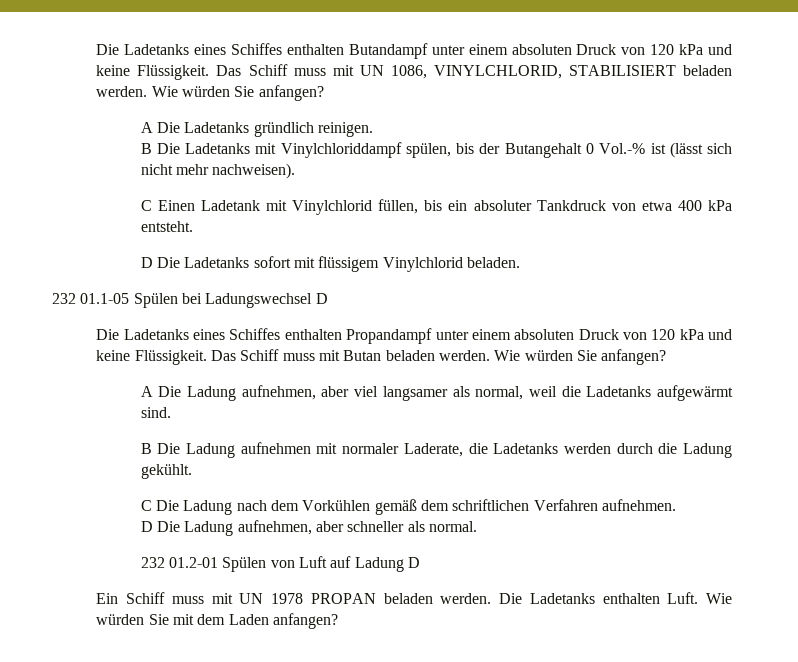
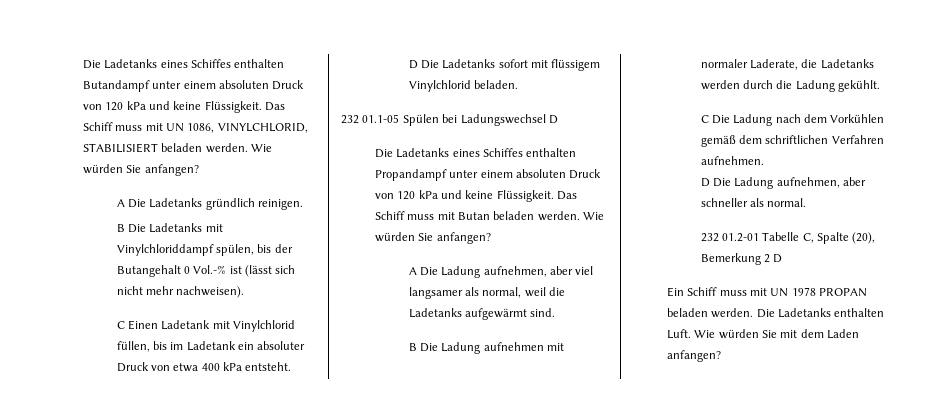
(443, 205) none -> [170,341,236,351] im Ladetank
[536,200,606,211] Tankdruck -> [116,362,149,372] Druck
[222,556,404,572] Spülen von Luft auf Ladung -> [762,232,876,244] [700,253,770,265] Tabelle C, Spalte (20), Bemerkung 2

